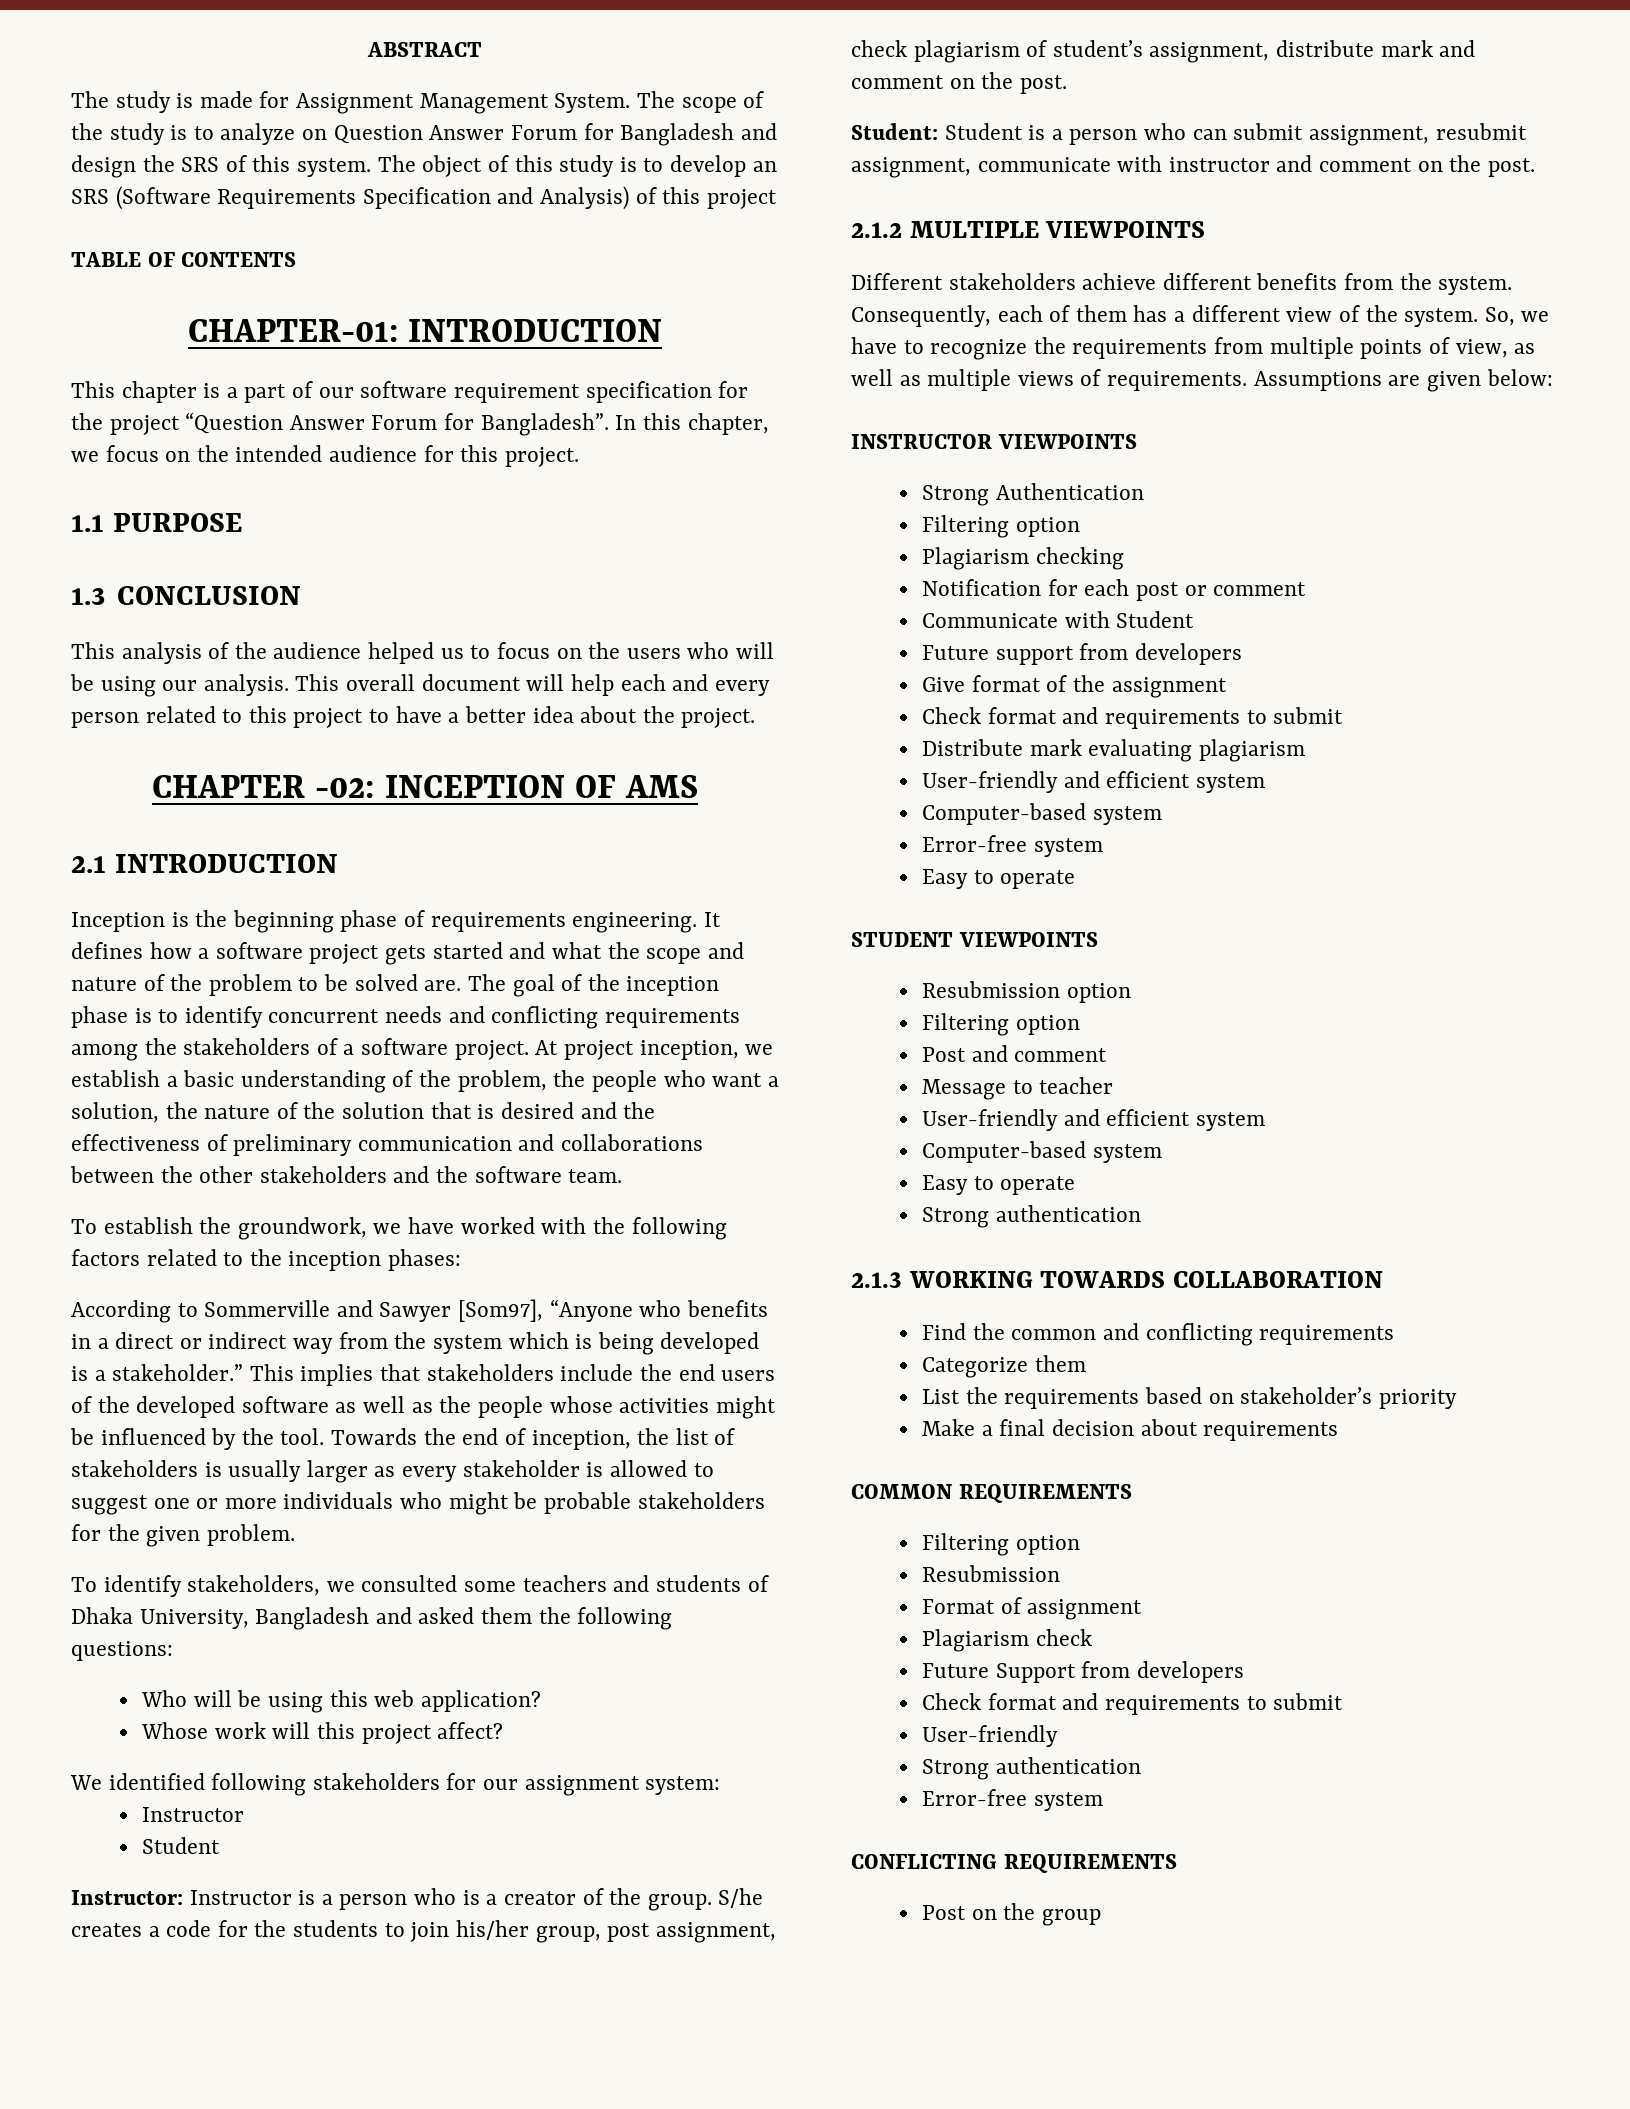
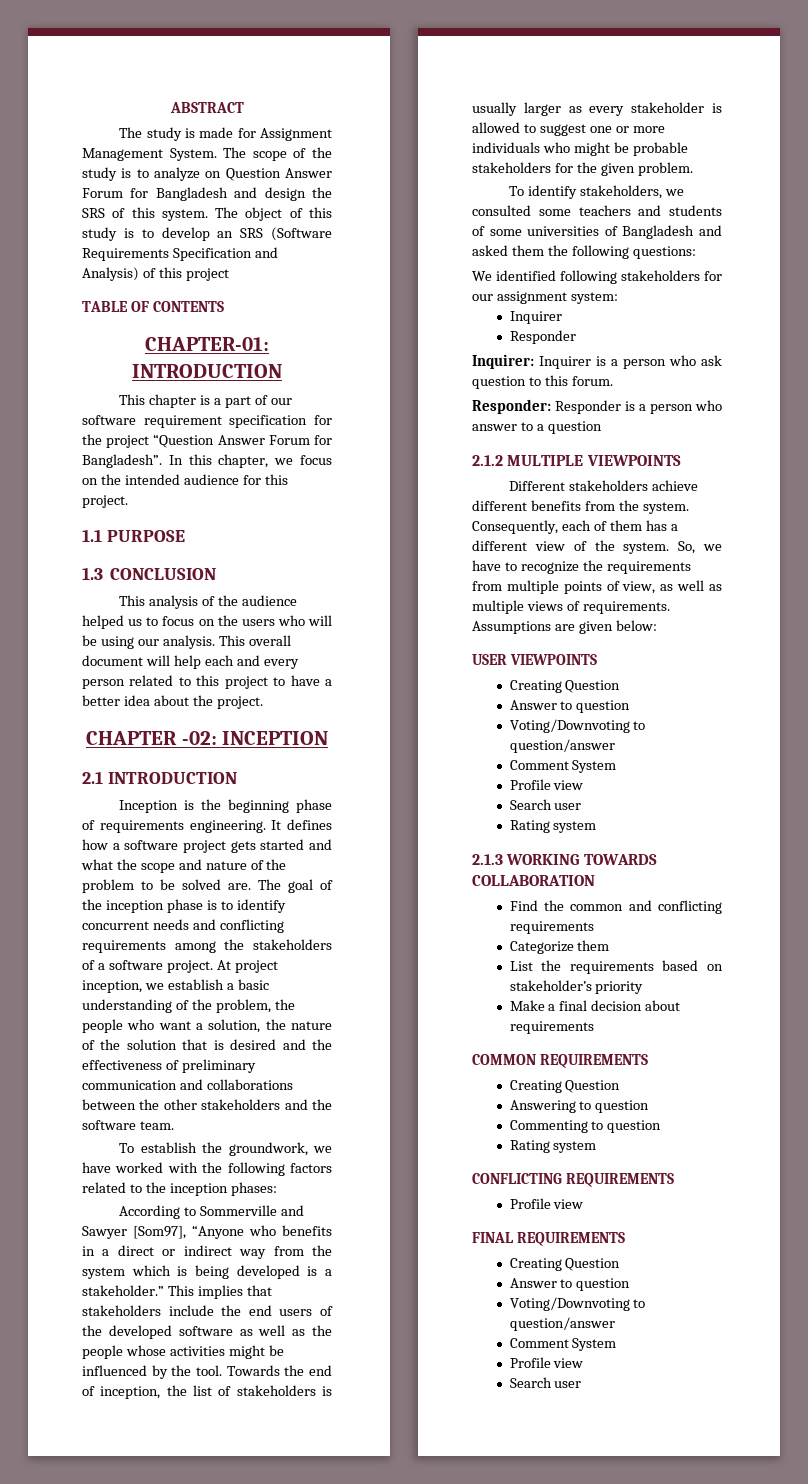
[574,775,699,798] OF AMS -> (329, 738) none
[71,1607,249,1629] Dhaka University, -> [489,226,618,236] some universities of
[141,1690,541,1713] [141,1722,504,1744] // Who will be using this web application? // Whose work will this project affect? -> (696, 252) none
[142,1807,245,1822] [142,1837,221,1854] [71,1888,764,1911] [71,1920,776,1943] [851,40,1476,63] [851,72,1067,94] [851,123,1527,146] [851,155,1535,178] Instructor // Student // Instructor: Instructor is a person who is a creator of the group. S/he creates a code for the students to join his/her group, post assignment, check plagiarism of student’s assignment, distribute mark and comment on the post. // Student: Student is a person who can submit assignment, resubmit assignment, communicate with instructor and comment on the post. -> [509,311,562,324] [509,330,576,344] [472,354,722,369] [472,375,613,389] [472,399,722,414] [472,421,602,434] Inquirer // Responder // Inquirer: Inquirer is a person who ask question to this forum. // Responder: Responder is a person who answer to a question
[851,434,1137,449] [922,483,1144,506] [922,515,1080,538] [922,547,1124,570] [922,579,1307,601] [922,611,1195,628] [922,643,1242,665] [922,675,1227,698] [922,707,1344,729] [922,739,1305,762] [922,771,1265,793] [922,803,1162,825] [922,835,1103,857] [922,869,1076,889] [851,932,1098,947] [922,981,1131,1003] [922,1013,1080,1036] [922,1045,1108,1062] [922,1077,1114,1100] [922,1109,1265,1131] [922,1141,1162,1163] [922,1175,1076,1195] [922,1205,1141,1228] INSTRUCTOR VIEWPOINTS // Strong Authentication // Filtering option // Plagiarism checking // Notification for each post or comment // Communicate with Student // Future support from developers // Give format of the assignment // Check format and requirements to submit // Distribute mark evaluating plagiarism // User-friendly and efficient system // Computer-based system // Error-free system // Easy to operate // STUDENT VIEWPOINTS // Resubmission option // Filtering option // Post and comment // Message to teacher // User-friendly and efficient system // Computer-based system // Easy to operate // Strong authentication -> [472,654,597,665] [509,680,621,693] [509,700,631,713] [509,719,646,733] [509,739,615,753] [509,760,617,773] [509,779,584,790] [509,799,582,810] [509,820,597,833] USER VIEWPOINTS // Creating Question // Answer to question // Voting/Downvoting to question/answer // Comment System // Profile view // Search user // Rating system
[922,1533,1080,1556] [922,1565,1061,1582] [922,1597,1143,1620] [922,1629,1092,1652] [922,1661,1244,1683] [922,1693,1344,1715] [922,1725,1059,1747] [922,1757,1141,1780] [922,1789,1103,1811] [851,1854,1177,1873] [922,1903,1101,1926] Filtering option // Resubmission // Format of assignment // Plagiarism check // Future Support from developers // Check format and requirements to submit // User-friendly // Strong authentication // Error-free system // CONFLICTING REQUIREMENTS // Post on the group -> [509,1080,621,1093] [509,1100,650,1113] [509,1120,662,1133] [509,1140,597,1153] [472,1173,674,1187] [509,1198,584,1209] [472,1232,625,1246] [509,1258,621,1271] [509,1278,631,1291] [509,1297,646,1311] [509,1317,615,1331] [509,1338,617,1351] [509,1357,584,1368] [509,1377,582,1388] Creating Question // Answering to question // Commenting to question // Rating system // CONFLICTING REQUIREMENTS // Profile view // FINAL REQUIREMENTS // Creating Question // Answer to question // Voting/Downvoting to question/answer // Comment System // Profile view // Search user

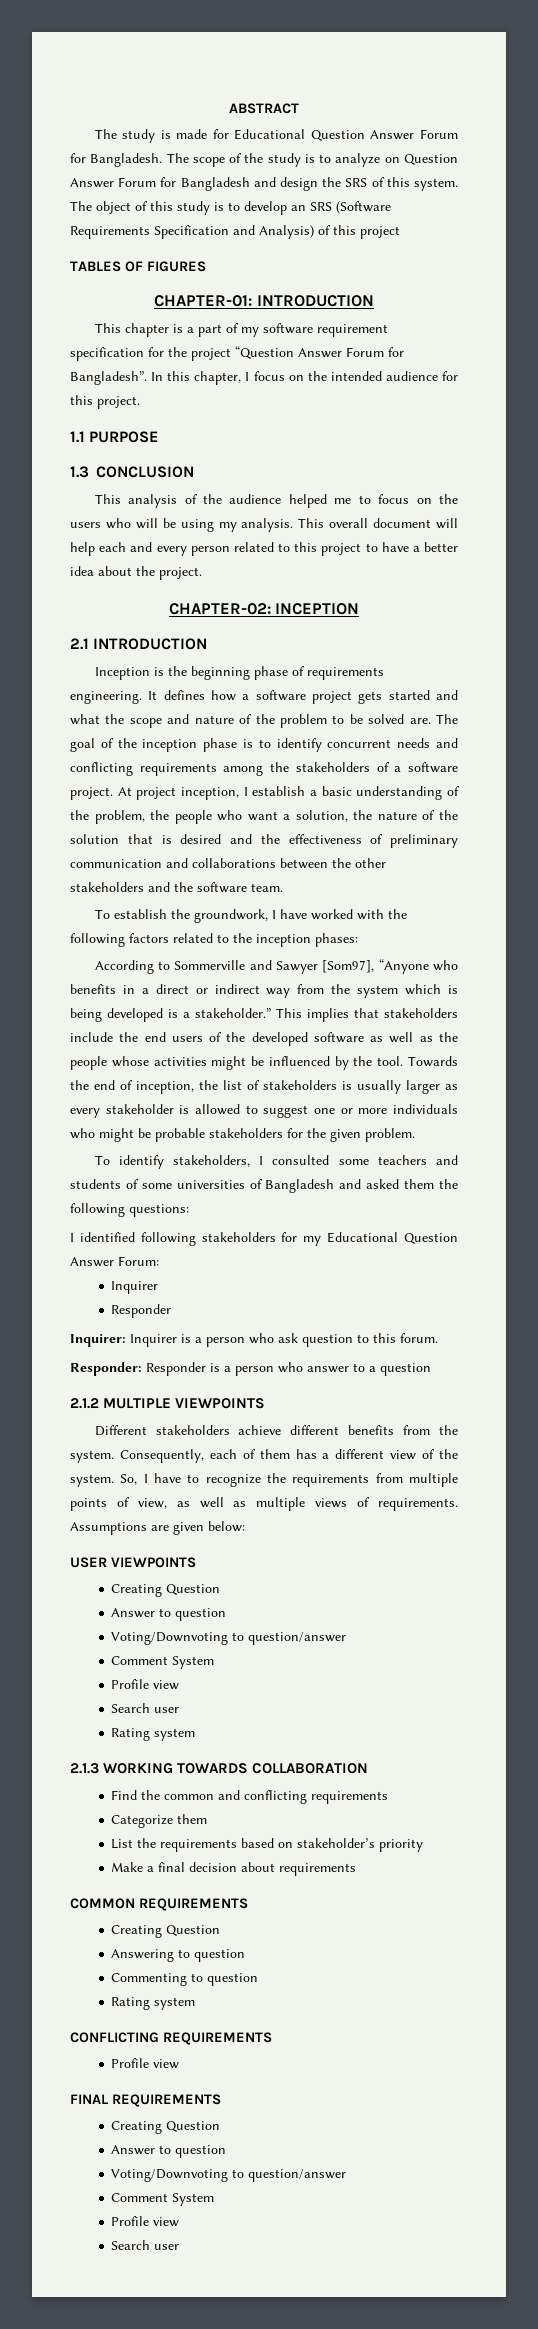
[260,128,332,141] [82,148,217,161] Assignment Management System. -> [234,129,458,141] [70,153,163,167] Educational Question Answer Forum for Bangladesh.
[82,301,224,312] TABLE OF CONTENTS -> [70,261,206,272] TABLES OF FIGURES
[270,398,292,405] our -> [240,327,259,337] my
[274,458,294,465] we -> [245,372,250,381] I
[128,619,143,626] us -> [334,498,352,504] me
[137,639,159,646] our -> [218,522,237,532] my
[85,731,217,745] CHAPTER -02: -> [168,603,271,615] CHAPTER-02:
[144,983,164,990] we -> [243,787,248,796] I
[313,1146,332,1153] we -> [271,910,276,919] I
[665,189,685,196] we -> [259,1156,264,1165] I
[472,271,492,281] We -> [70,1233,74,1242] I
[472,291,618,304] our assignment system: -> [303,1232,458,1246] [70,1256,159,1267] my Educational Question Answer Forum:
[703,544,722,551] we -> [143,1474,148,1483] I

